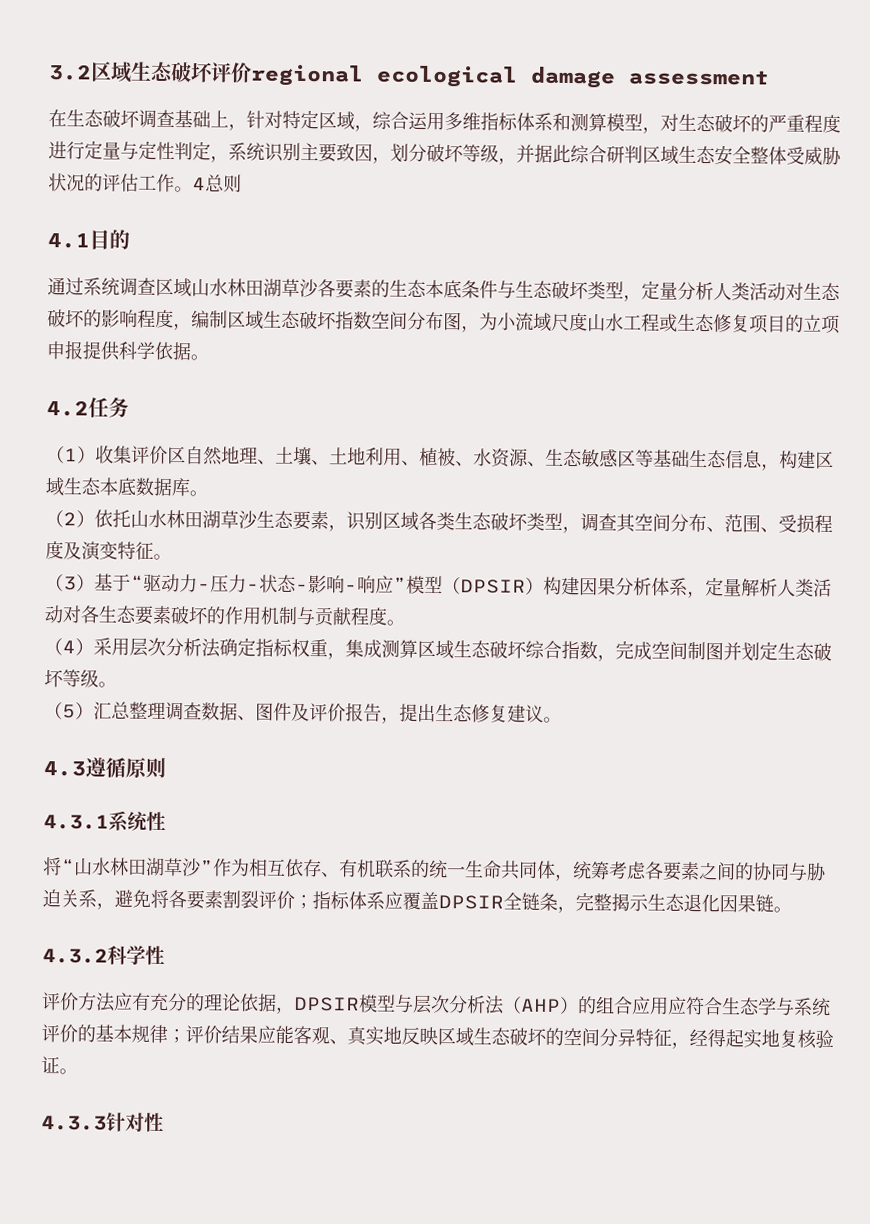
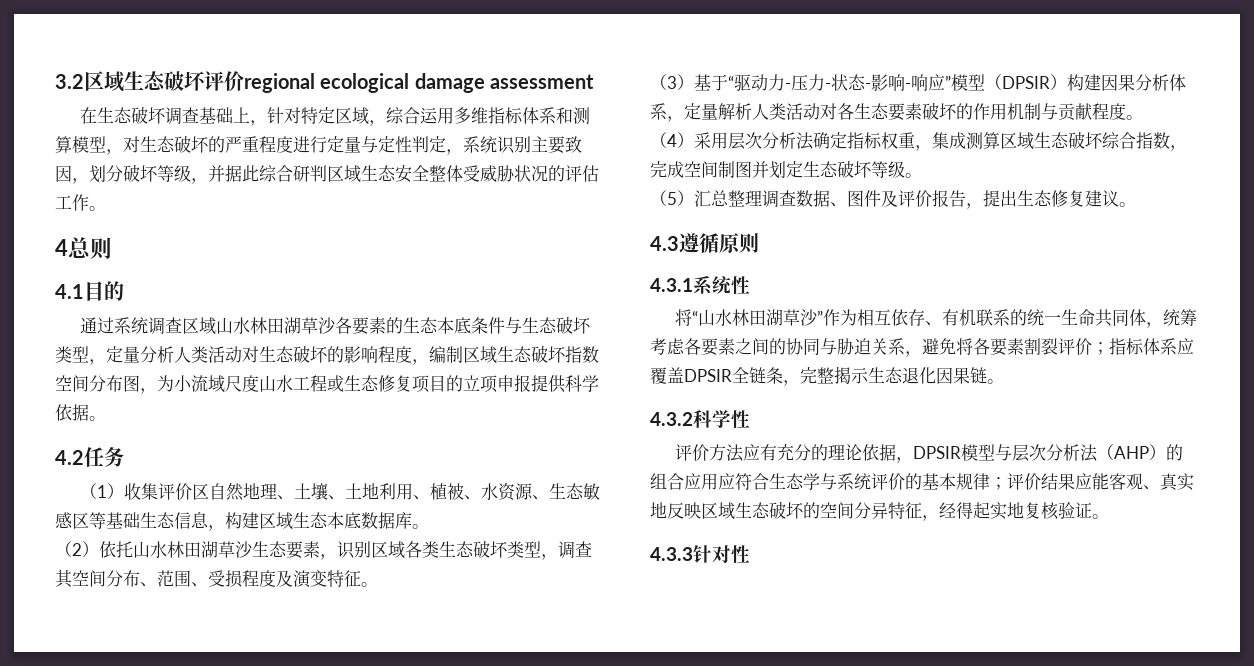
(193, 189) none -> (106, 208) //

